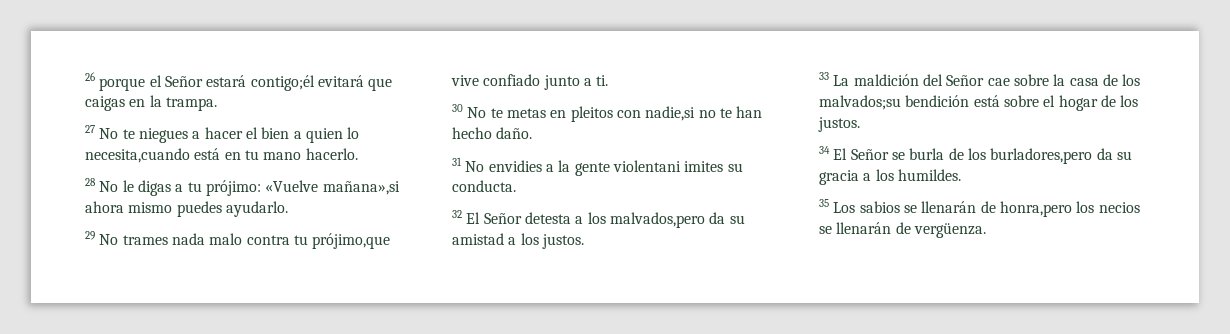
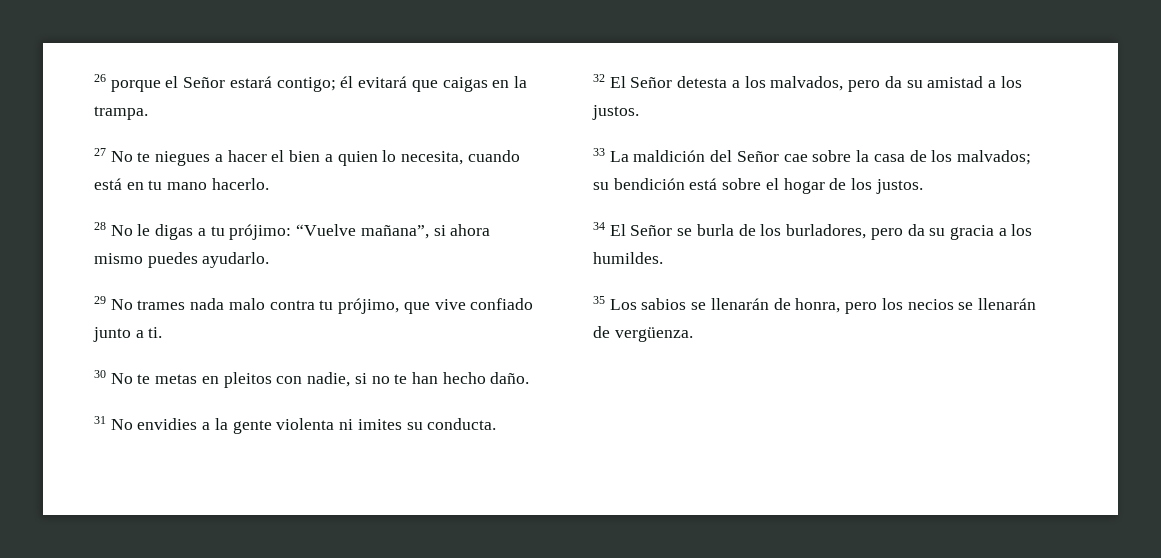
[250,75,315,91] contigo;él -> [276,76,354,92] contigo; él
[85,148,190,163] necesita,cuando -> [400,150,520,165] necesita, cuando
[265,180,400,195] «Vuelve mañana»,si -> [296,224,446,239] “Vuelve mañana”, si
[312,233,391,249] prójimo,que -> [338,298,430,314] prójimo, que
[645,106,696,121] nadie,si -> [307,372,367,387] nadie, si
[612,160,681,172] violentani -> [276,418,354,430] violenta ni
[609,212,705,228] malvados,pero -> [770,76,881,92] malvados, pero
[819,95,901,110] malvados;su -> [956,150,1031,165] [593,182,609,190] malvados; su
[990,148,1093,164] burladores,pero -> [786,224,903,240] burladores, pero
[999,201,1072,217] honra,pero -> [795,298,878,314] honra, pero

